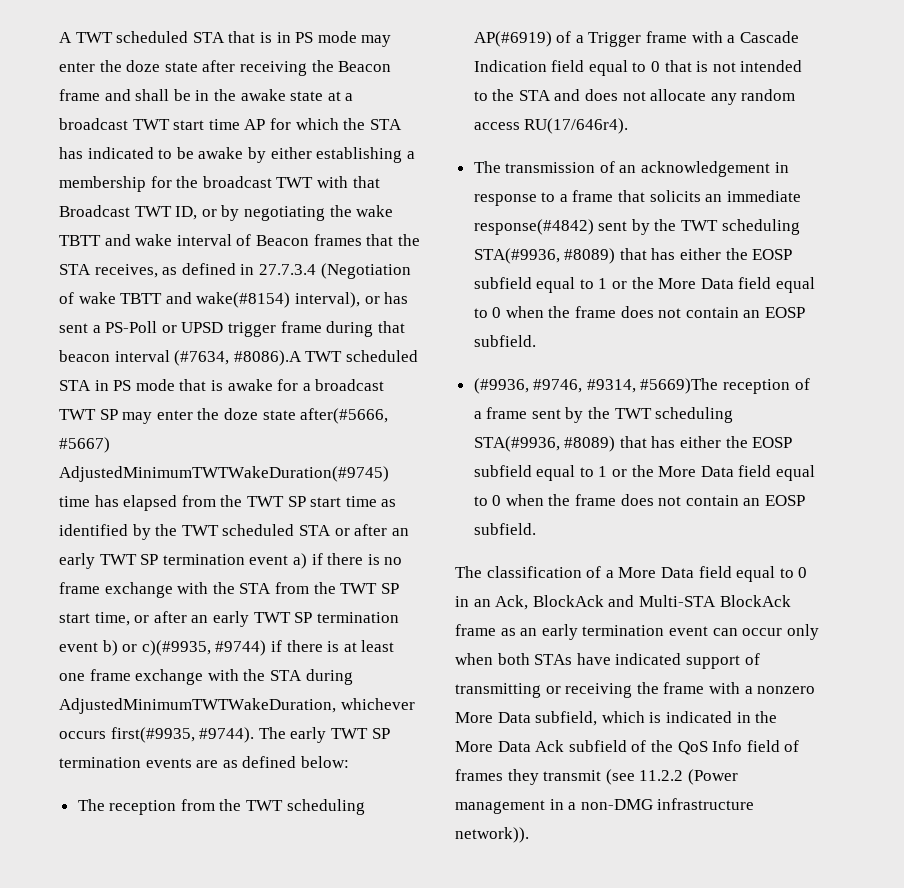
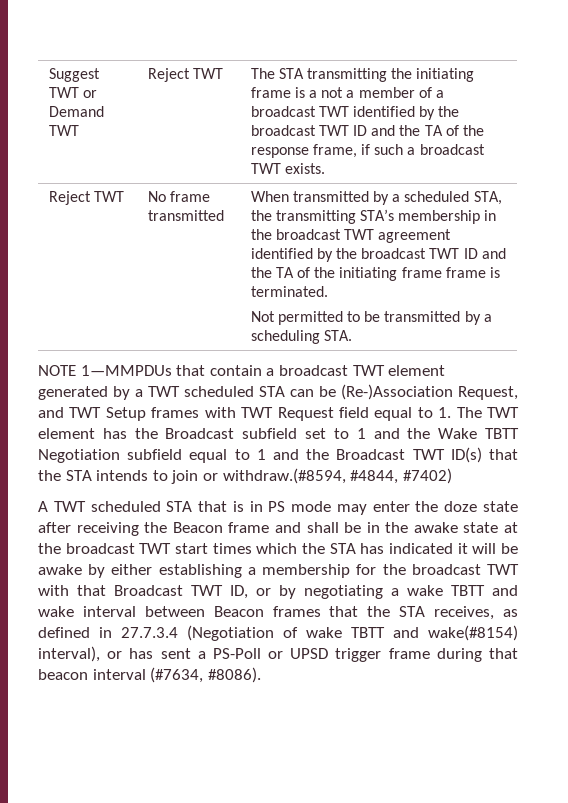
(59, 37) none -> [48,68,100,82] [48,87,97,98] [48,106,104,117] [48,125,79,136] [147,68,223,82] [250,68,475,82] [250,87,445,98] [250,106,460,120] [250,125,485,136] [250,144,485,158] [250,163,325,174] [48,191,124,205] [147,191,210,202] [147,210,224,221] [250,191,502,205] [250,209,497,224] [250,229,452,243] [250,248,506,262] [250,267,501,281] [250,286,328,297] [250,311,492,325] [250,330,352,344] [38,365,446,376] [38,384,518,400] [38,407,520,421] [38,428,519,439] [38,447,518,463] [38,468,452,484] Suggest TWT or Demand TWT | Reject TWT | The STA transmitting the initiating frame is a not a member of a broadcast TWT identified by the broadcast TWT ID and the TA of the response frame, if such a broadcast TWT exists. // Reject TWT | No frame transmitted | When transmitted by a scheduled STA, the transmitting STA’s membership in the broadcast TWT agreement identified by the broadcast TWT ID and the TA of the initiating frame frame is terminated. // Not permitted to be transmitted by a scheduling STA. // NOTE 1—MMPDUs that contain a broadcast TWT element generated by a TWT scheduled STA can be (Re-)Association Request, and TWT Setup frames with TWT Request field equal to 1. The TWT element has the Broadcast subfield set to 1 and the Wake TBTT Negotiation subfield equal to 1 and the Broadcast TWT ID(s) that the STA intends to join or withdraw.(#8594, #4844, #7402) //
[345,93,354,101] a -> [38,543,61,554] the
[208,118,291,130] time AP for -> [212,543,252,554] times
[158,149,173,159] to -> [457,543,497,554] it will
[329,205,352,217] the -> [391,588,399,596] a
[236,234,252,246] of -> [144,606,205,617] between
[233,350,418,366] [59,379,385,391] [59,408,389,424] [59,437,110,453] [59,466,389,482] [59,495,397,511] [59,524,409,540] [59,553,403,569] [59,582,399,598] [59,611,399,627] [59,640,395,656] [59,669,353,685] [59,698,415,714] [59,727,390,743] [59,756,349,768] [77,799,365,815] [473,31,799,47] [473,60,803,76] [473,89,796,105] [473,118,629,134] [473,161,789,177] [473,190,801,206] [473,219,800,235] [473,248,793,264] [473,277,816,293] [473,306,806,318] [473,335,536,347] [473,378,810,394] [473,407,734,423] [473,436,793,452] [473,465,816,481] [473,494,806,506] [473,523,536,535] [455,566,808,582] [455,595,791,610] [455,624,819,640] [455,653,760,669] [455,682,816,698] [455,711,778,726] [455,740,800,755] [455,769,738,785] [455,798,755,814] [455,827,529,843] #8086).A TWT scheduled STA in PS mode that is awake for a broadcast TWT SP may enter the doze state after(#5666, #5667) AdjustedMinimumTWTWakeDuration(#9745) time has elapsed from the TWT SP start time as identified by the TWT scheduled STA or after an early TWT SP termination event a) if there is no frame exchange with the STA from the TWT SP start time, or after an early TWT SP termination event b) or c)(#9935, #9744) if there is at least one frame exchange with the STA during AdjustedMinimumTWTWakeDuration, whichever occurs first(#9935, #9744). The early TWT SP termination events are as defined below: // The reception from the TWT scheduling AP(#6919) of a Trigger frame with a Cascade Indication field equal to 0 that is not intended to the STA and does not allocate any random access RU(17/646r4). // The transmission of an acknowledgement in response to a frame that solicits an immediate response(#4842) sent by the TWT scheduling STA(#9936, #8089) that has either the EOSP subfield equal to 1 or the More Data field equal to 0 when the frame does not contain an EOSP subfield. // (#9936, #9746, #9314, #5669)The reception of a frame sent by the TWT scheduling STA(#9936, #8089) that has either the EOSP subfield equal to 1 or the More Data field equal to 0 when the frame does not contain an EOSP subfield. // The classification of a More Data field equal to 0 in an Ack, BlockAck and Multi-STA BlockAck frame as an early termination event can occur only when both STAs have indicated support of transmitting or receiving the frame with a nonzero More Data subfield, which is indicated in the More Data Ack subfield of the QoS Info field of frames they transmit (see 11.2.2 (Power management in a non-DMG infrastructure network)). -> [207,667,261,683] #8086).

